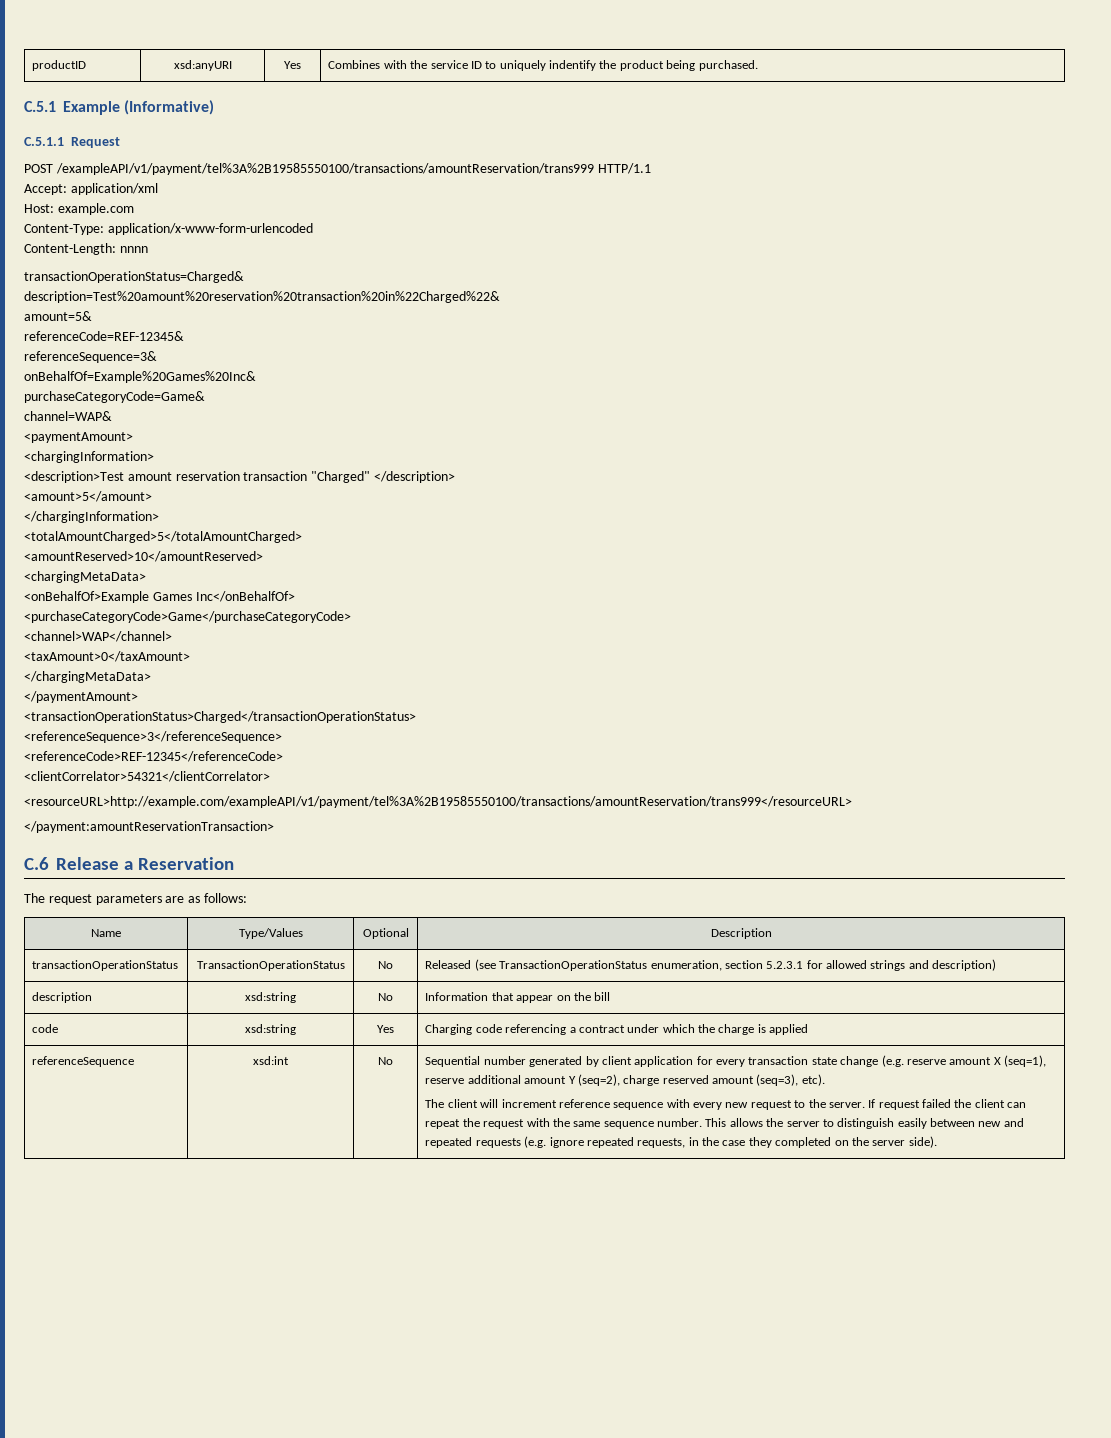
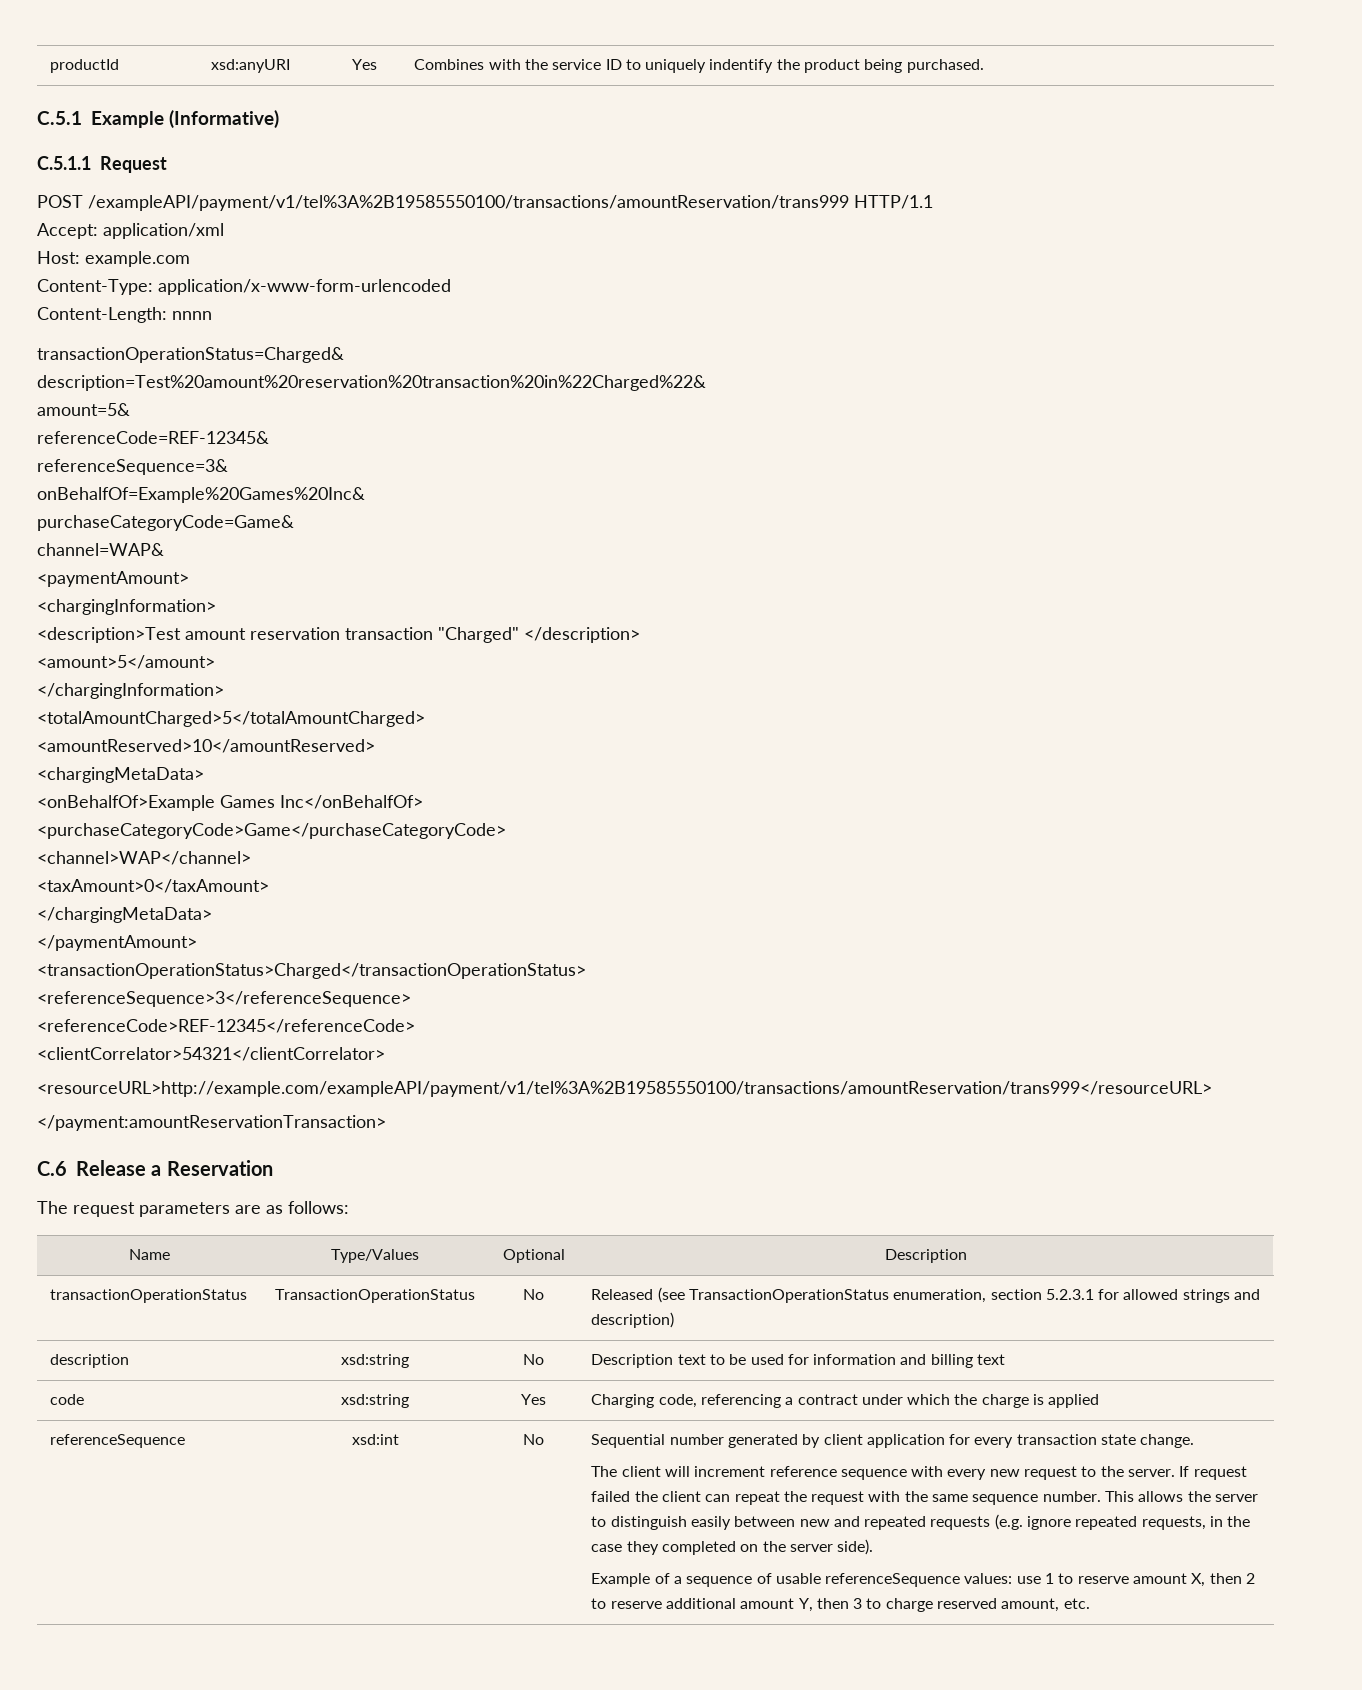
[32,60,87,71] productID -> [50,59,120,73] productId
[55,163,594,175] /exampleAPI/v1/payment/tel%3A%2B19585550100/transactions/amountReservation/trans999 -> [88,195,849,211] /exampleAPI/payment/v1/tel%3A%2B19585550100/transactions/amountReservation/trans999
[24,796,852,808] <resourceURL>http://example.com/exampleAPI/v1/payment/tel%3A%2B19585550100/transactions/amountReservation/trans999</resourceURL> -> [37,1081,1212,1097] <resourceURL>http://example.com/exampleAPI/payment/v1/tel%3A%2B19585550100/transactions/amountReservation/trans999</resourceURL>
[425,992,611,1003] Information that appear on the bill -> [591,1354,1006,1368] Description text to be used for information and billing text
[475,1024,502,1033] code -> [658,1394,697,1408] code,
[840,1055,1047,1067] [425,1074,825,1086] change (e.g. reserve amount X (seq=1), reserve additional amount Y (seq=2), charge reserved amount (seq=3), etc). -> [1140,1434,1195,1448] change.
(937, 1142) none -> [591,1573,1256,1587] [591,1598,1090,1612] // Example of a sequence of usable referenceSequence values: use 1 to reserve amount X, then 2 to reserve additional amount Y, then 3 to charge reserved amount, etc.

